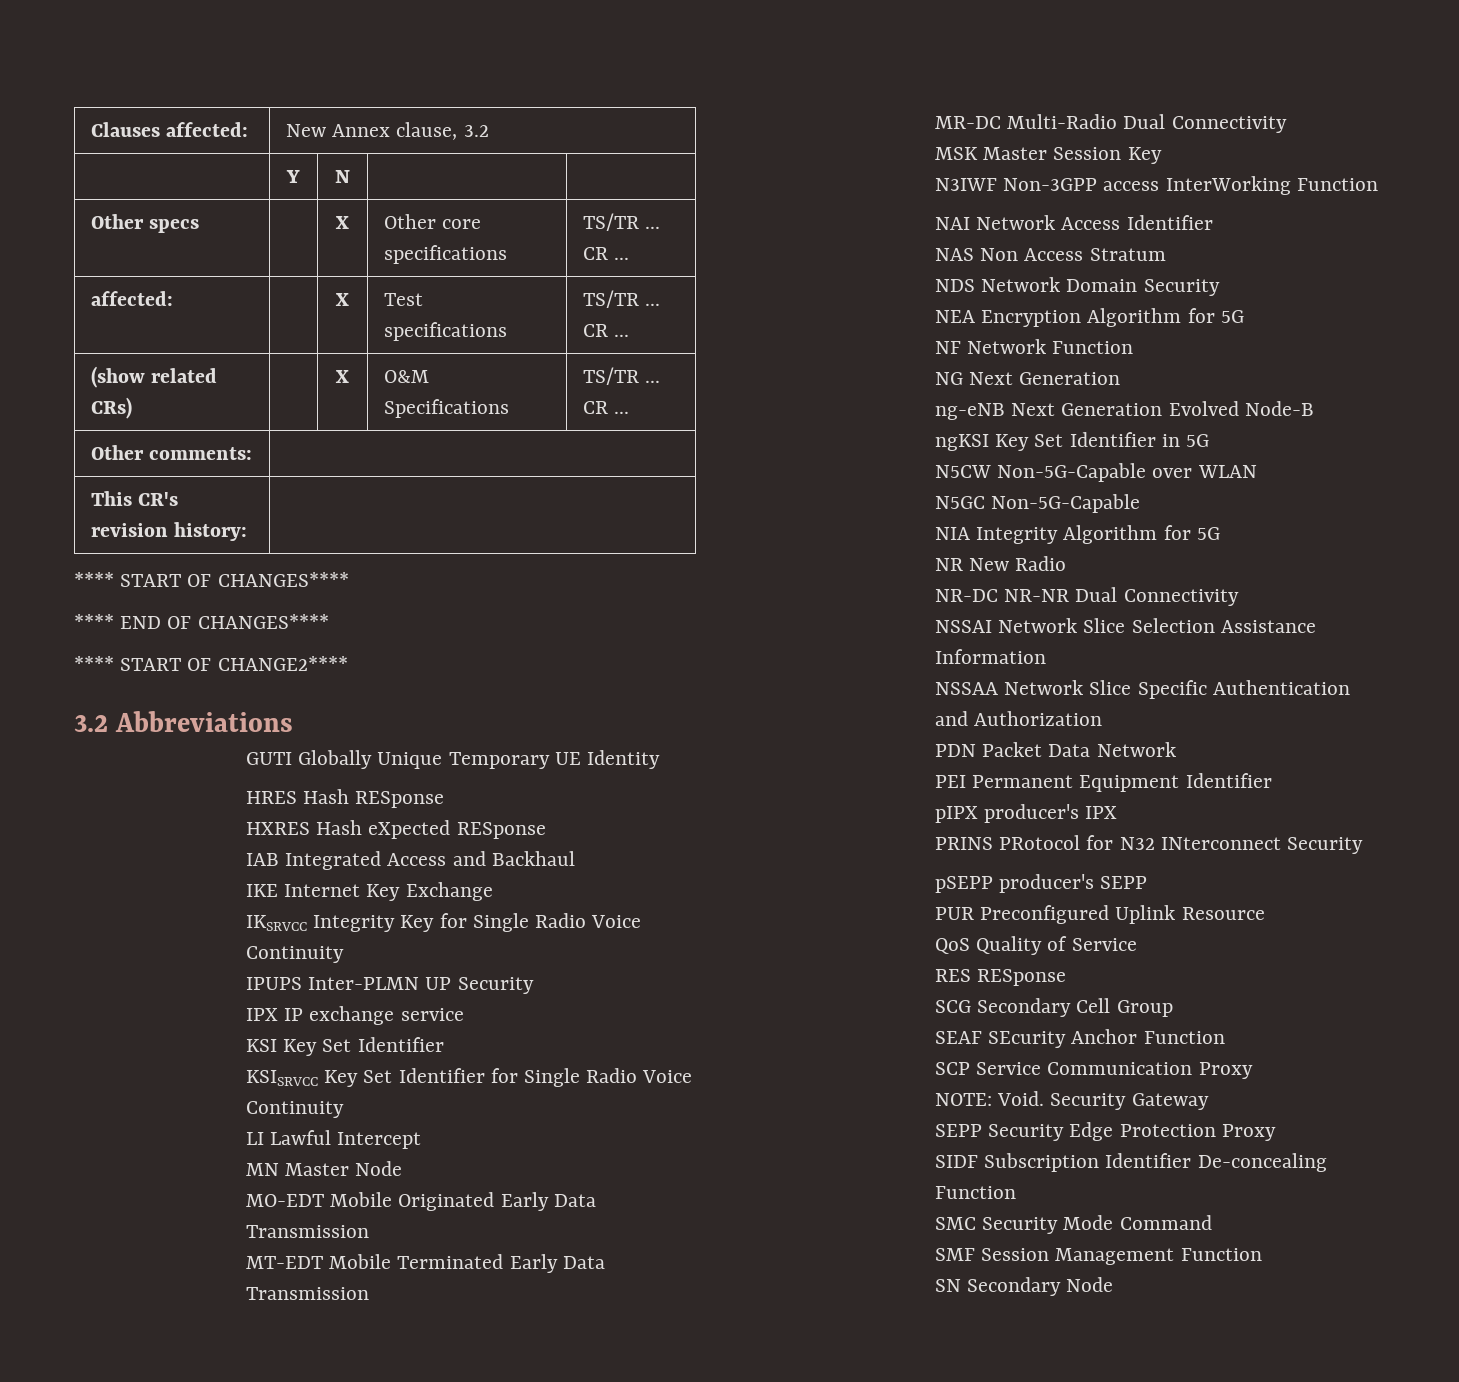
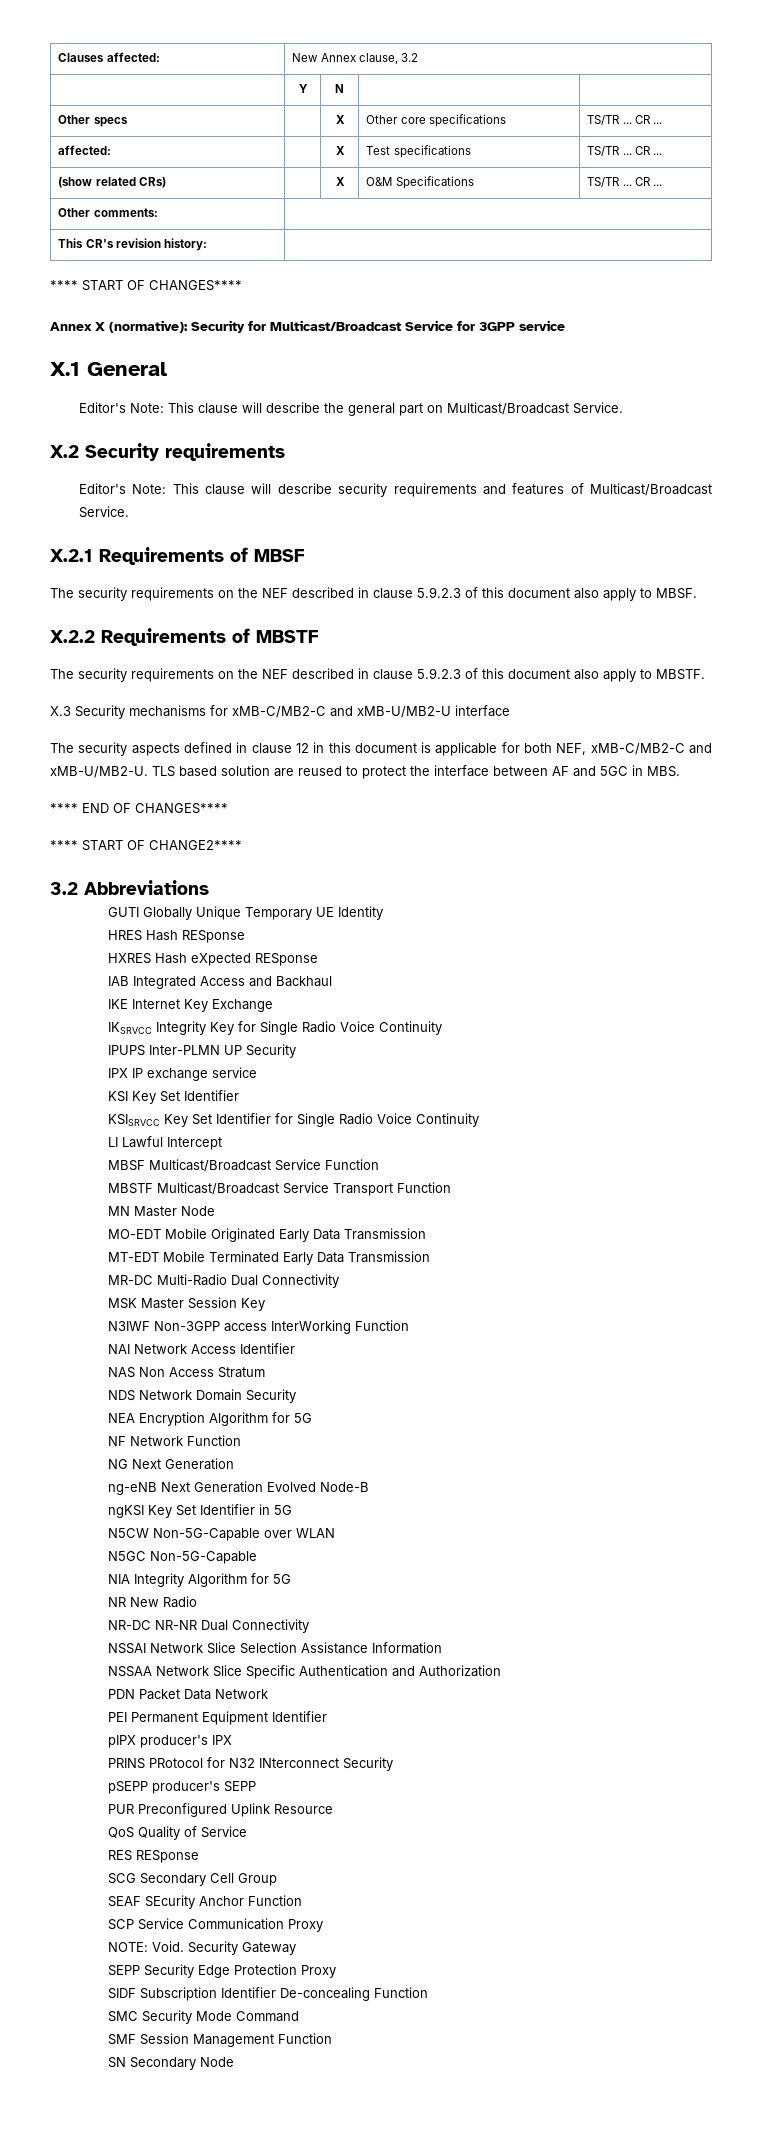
(349, 579) none -> [50,320,565,333] [50,362,167,376] [78,402,623,416] [50,443,285,461] [78,483,712,497] [78,506,129,518] [50,547,304,565] [50,587,697,601] [50,628,318,646] [50,668,705,682] [50,705,510,719] [50,742,712,756] [50,765,680,779] // Annex X (normative): Security for Multicast/Broadcast Service for 3GPP service // X.1 General // Editor's Note: This clause will describe the general part on Multicast/Broadcast Service. // X.2 Security requirements // Editor's Note: This clause will describe security requirements and features of Multicast/Broadcast Service. // X.2.1 Requirements of MBSF // The security requirements on the NEF described in clause 5.9.2.3 of this document also apply to MBSF. // X.2.2 Requirements of MBSTF // The security requirements on the NEF described in clause 5.9.2.3 of this document also apply to MBSTF. // X.3 Security mechanisms for xMB-C/MB2-C and xMB-U/MB2-U interface // The security aspects defined in clause 12 in this document is applicable for both NEF, xMB-C/MB2-C and xMB-U/MB2-U. TLS based solution are reused to protect the interface between AF and 5GC in MBS.
(422, 1140) none -> [107,1159,379,1172] [107,1182,451,1196] // MBSF Multicast/Broadcast Service Function // MBSTF Multicast/Broadcast Service Transport Function

